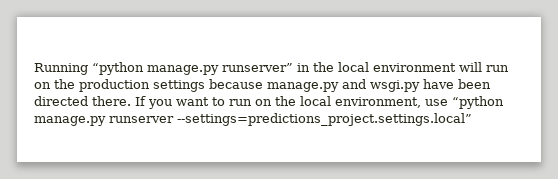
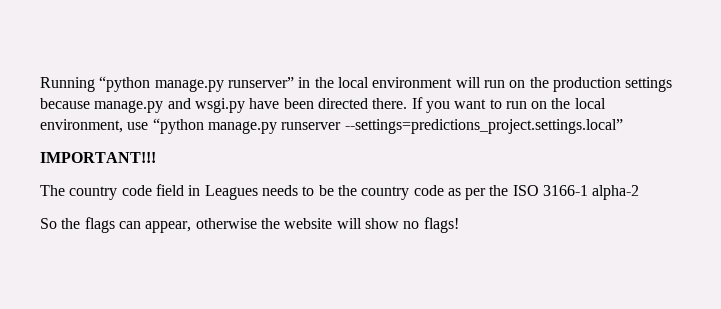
(472, 119) none -> [40,152,156,163] [40,184,640,200] [40,217,459,233] // IMPORTANT!!! // The country code field in Leagues needs to be the country code as per the ISO 3166-1 alpha-2 // So the flags can appear, otherwise the website will show no flags!

